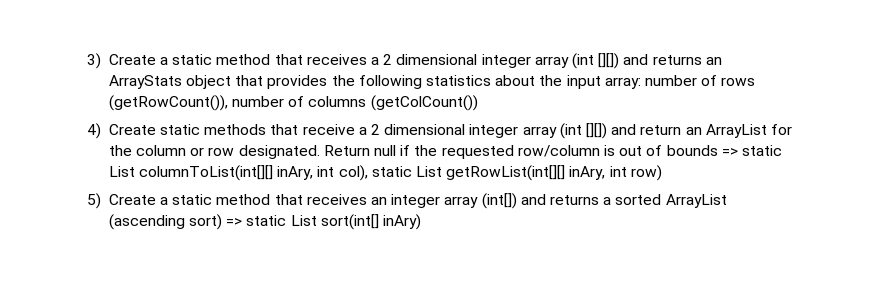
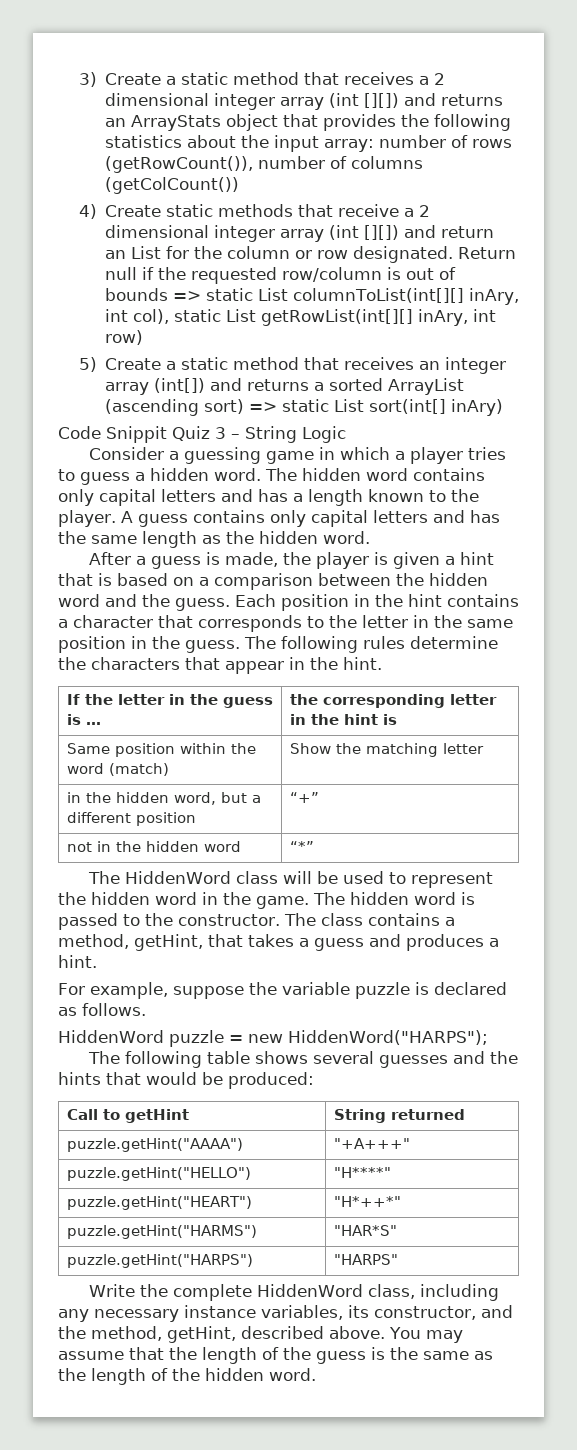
[705,124,767,138] ArrayList -> [130,246,161,259] List
(422, 222) none -> [58,426,346,443] [88,447,506,464] [58,468,485,485] [58,489,479,506] [58,510,500,527] [58,531,370,548] [88,552,494,569] [58,573,488,590] [58,594,519,611] [58,615,513,632] [58,636,498,653] [58,657,382,674] [66,694,273,708] [66,714,101,725] [289,694,497,708] [289,714,397,725] [66,743,256,757] [66,763,169,776] [289,743,484,757] [66,792,261,805] [66,812,196,826] [289,792,319,803] [66,841,241,852] [289,841,314,852] [87,871,493,888] [58,892,475,909] [58,913,455,930] [58,934,499,951] [58,955,97,968] [58,982,507,999] [58,1003,146,1016] [58,1030,488,1047] [87,1051,518,1068] [58,1072,314,1089] [66,1109,189,1123] [333,1109,465,1123] [66,1138,243,1152] [333,1138,410,1149] [66,1167,251,1181] [333,1167,391,1178] [66,1196,252,1210] [333,1196,401,1207] [66,1225,257,1239] [333,1225,397,1236] [66,1254,253,1268] [333,1254,398,1265] [88,1284,499,1301] [58,1305,513,1322] [58,1326,463,1343] [58,1347,493,1364] [58,1368,316,1385] // Code Snippit Quiz 3 – String Logic // Consider a guessing game in which a player tries to guess a hidden word. The hidden word contains only capital letters and has a length known to the player. A guess contains only capital letters and has the same length as the hidden word. // After a guess is made, the player is given a hint that is based on a comparison between the hidden word and the guess. Each position in the hint contains a character that corresponds to the letter in the same position in the guess. The following rules determine the characters that appear in the hint. // If the letter in the guess is … | the corresponding letter in the hint is // Same position within the word (match) | Show the matching letter // in the hidden word, but a different position | “+” // not in the hidden word | “*” // The HiddenWord class will be used to represent the hidden word in the game. The hidden word is passed to the constructor. The class contains a method, getHint, that takes a guess and produces a hint. // For example, suppose the variable puzzle is declared as follows. // HiddenWord puzzle = new HiddenWord("HARPS"); // The following table shows several guesses and the hints that would be produced: // Call to getHint | String returned // puzzle.getHint("AAAA") | "+A+++" // puzzle.getHint("HELLO") | "H****" // puzzle.getHint("HEART") | "H*++*" // puzzle.getHint("HARMS") | "HAR*S" // puzzle.getHint("HARPS") | "HARPS" // Write the complete HiddenWord class, including any necessary instance variables, its constructor, and the method, getHint, described above. You may assume that the length of the guess is the same as the length of the hidden word.

